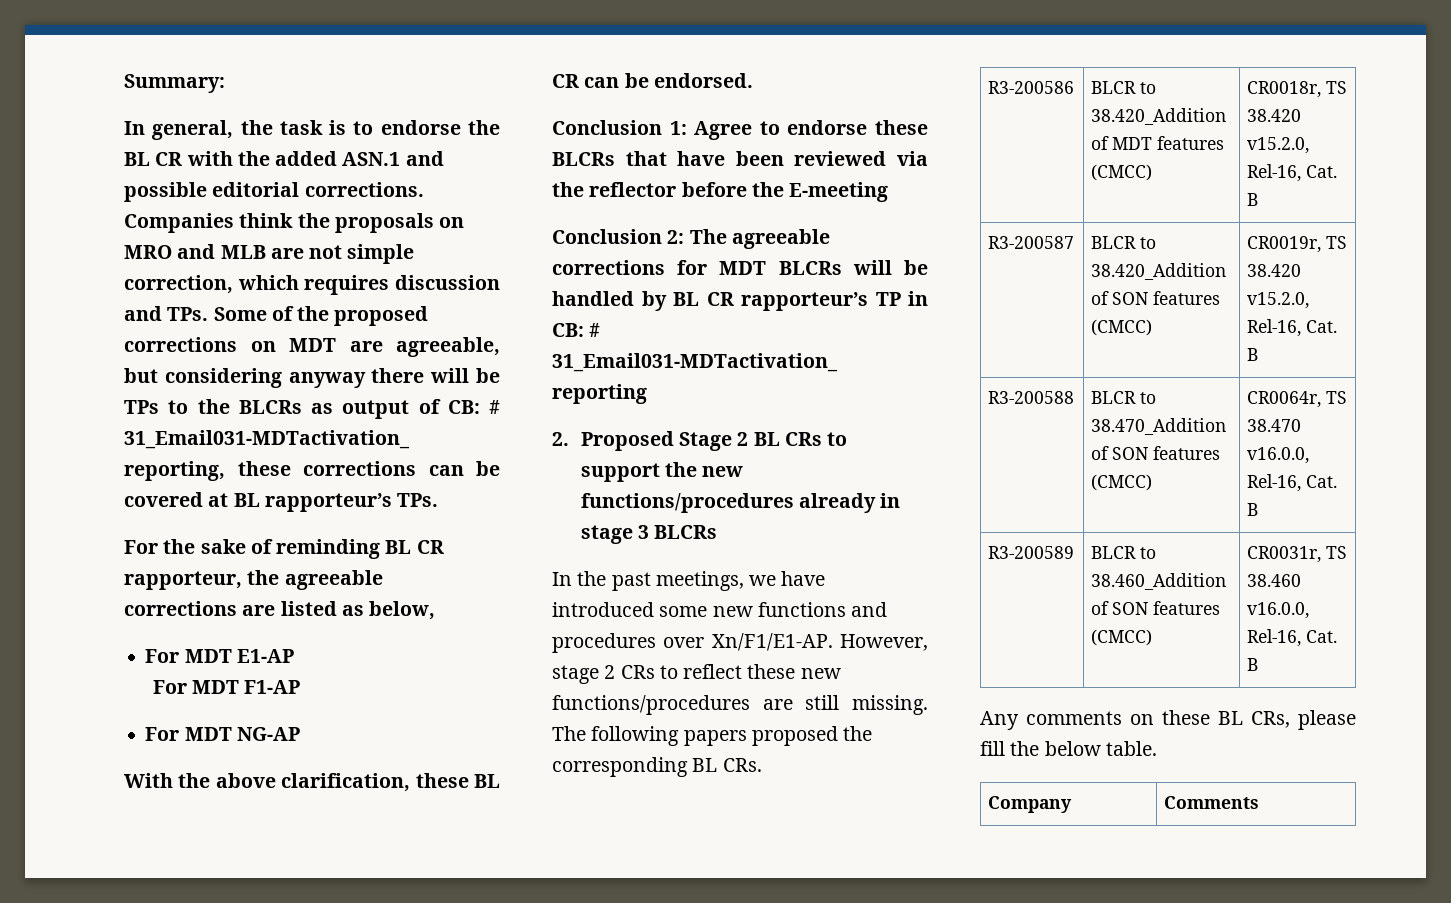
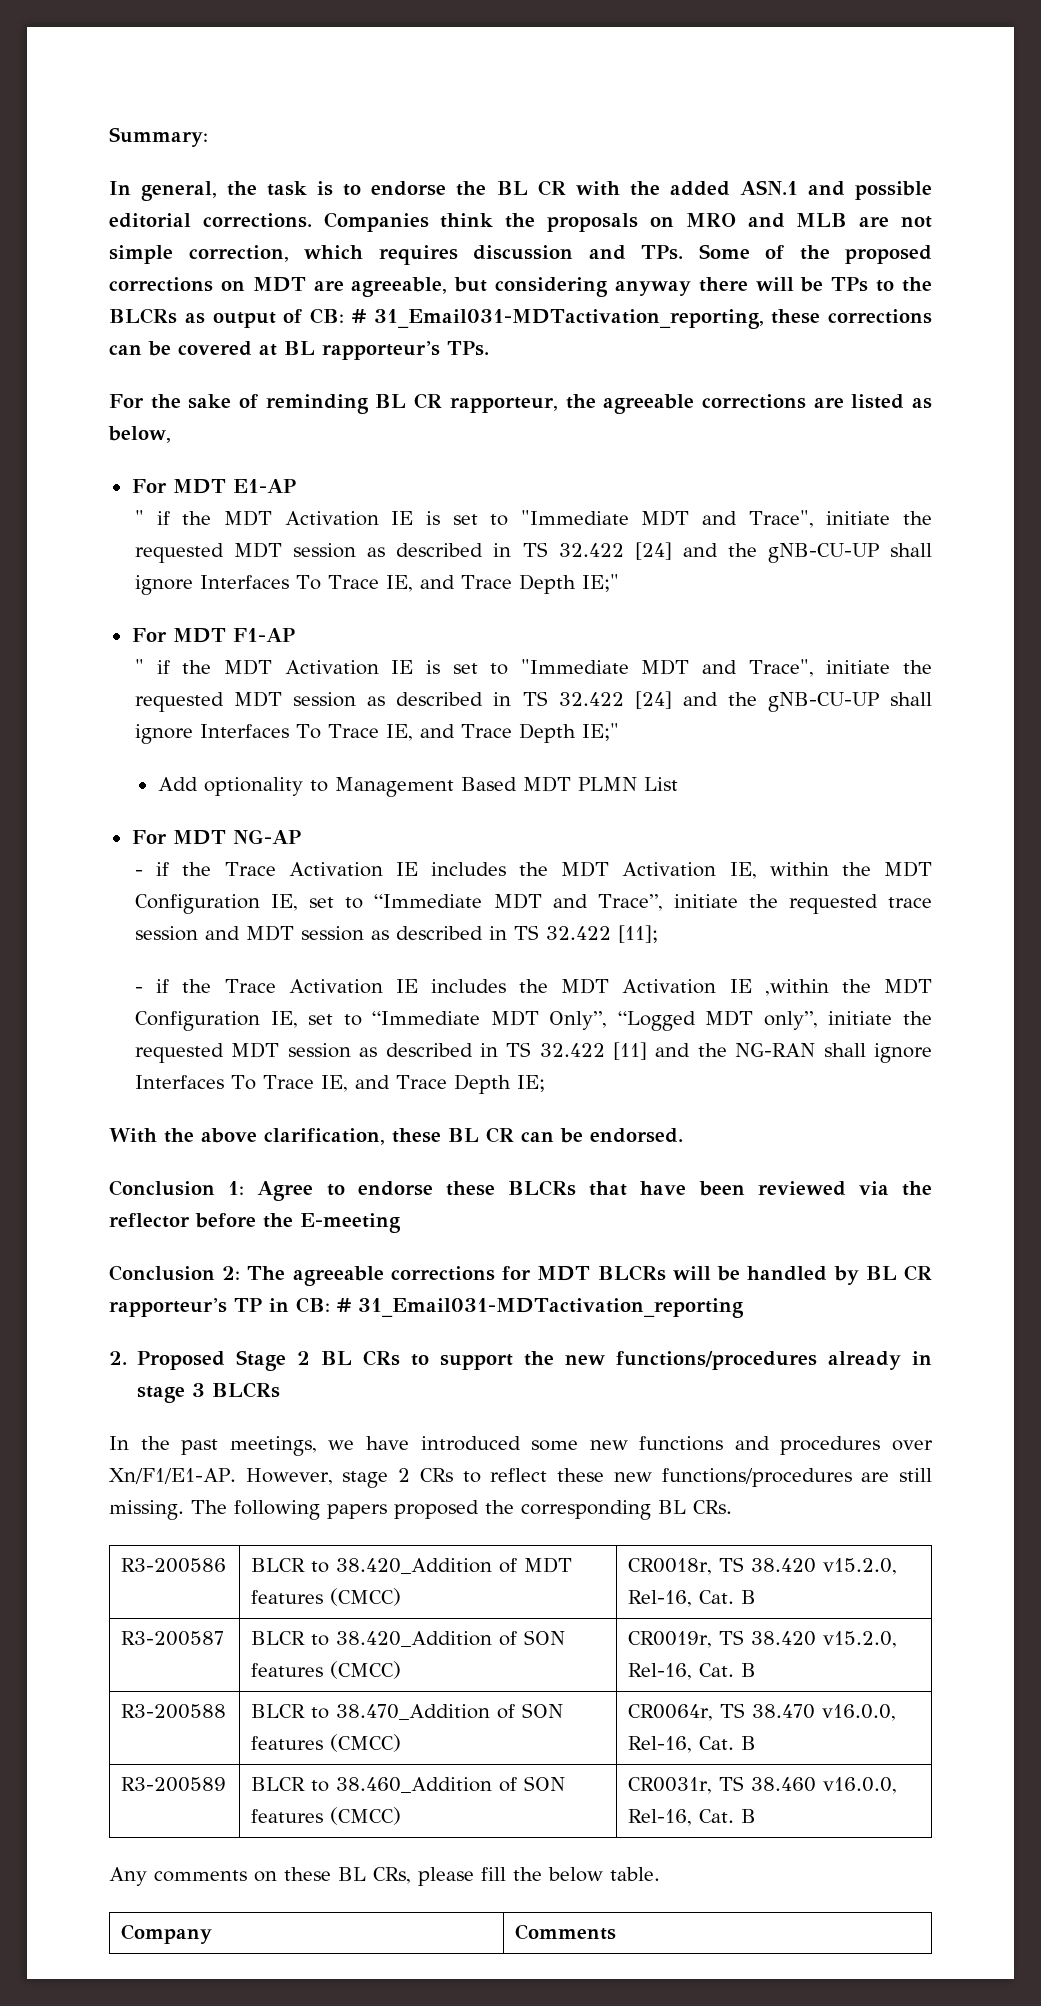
[152,680,301,694] [145,727,300,741] For MDT F1-AP // For MDT NG-AP -> [135,510,933,528] [135,542,933,563] [135,574,620,595] [131,628,295,643] [135,659,933,677] [135,691,933,712] [135,723,620,744] [157,776,678,797] [131,829,301,845] [135,861,933,879] [135,893,933,914] [135,925,659,943] [135,978,933,996] [135,1010,933,1031] [135,1042,932,1063] [135,1074,546,1094] " if the MDT Activation IE is set to "Immediate MDT and Trace", initiate the requested MDT session as described in TS 32.422 [24] and the gNB-CU-UP shall ignore Interfaces To Trace IE, and Trace Depth IE;" // For MDT F1-AP // " if the MDT Activation IE is set to "Immediate MDT and Trace", initiate the requested MDT session as described in TS 32.422 [24] and the gNB-CU-UP shall ignore Interfaces To Trace IE, and Trace Depth IE;" // Add optionality to Management Based MDT PLMN List // For MDT NG-AP // - if the Trace Activation IE includes the MDT Activation IE, within the MDT Configuration IE, set to “Immediate MDT and Trace”, initiate the requested trace session and MDT session as described in TS 32.422 [11]; // - if the Trace Activation IE includes the MDT Activation IE ,within the MDT Configuration IE, set to “Immediate MDT Only”, “Logged MDT only”, initiate the requested MDT session as described in TS 32.422 [11] and the NG-RAN shall ignore Interfaces To Trace IE, and Trace Depth IE;

